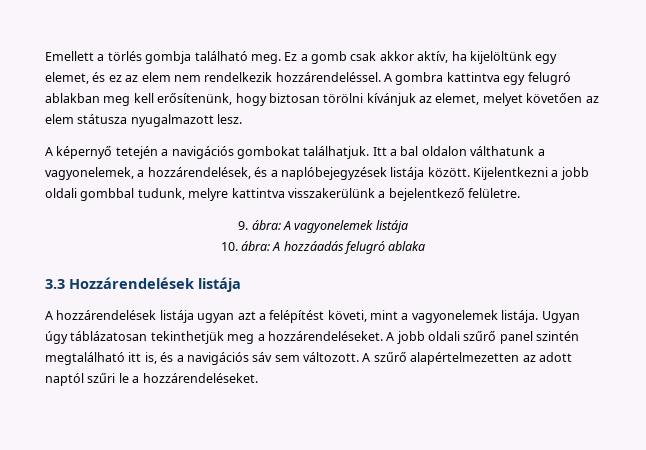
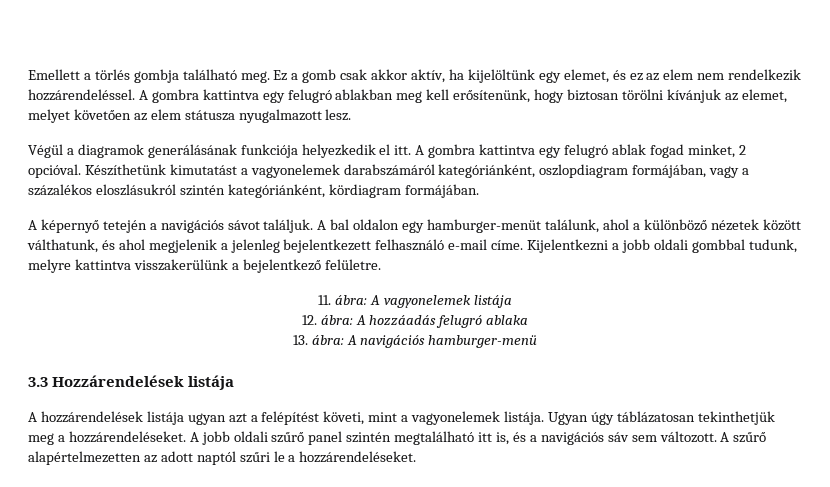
(243, 119) none -> [28,144,746,158] [28,164,750,178] [28,184,479,198] // Végül a diagramok generálásának funkciója helyezkedik el itt. A gombra kattintva egy felugró ablak fogad minket, 2 opcióval. Készíthetünk kimutatást a vagyonelemek darabszámáról kategóriánként, oszlopdiagram formájában, vagy a százalékos eloszlásukról szintén kategóriánként, kördiagram formájában.
[236,146,545,159] [45,167,470,180] gombokat találhatjuk. Itt a bal oldalon válthatunk a vagyonelemek, a hozzárendelések, és a naplóbejegyzések listája között. -> [227,219,801,233] [27,239,524,253] sávot találjuk. A bal oldalon egy hamburger-menüt találunk, ahol a különböző nézetek között válthatunk, és ahol megjelenik a jelenleg bejelentkezett felhasználó e-mail címe.
[238,221,249,230] 9. -> [318,295,332,305] 11.
[220,242,238,251] 10. -> [301,315,317,325] 12.
(426, 246) none -> [292,335,538,348] // 13. ábra: A navigációs hamburger-menü

